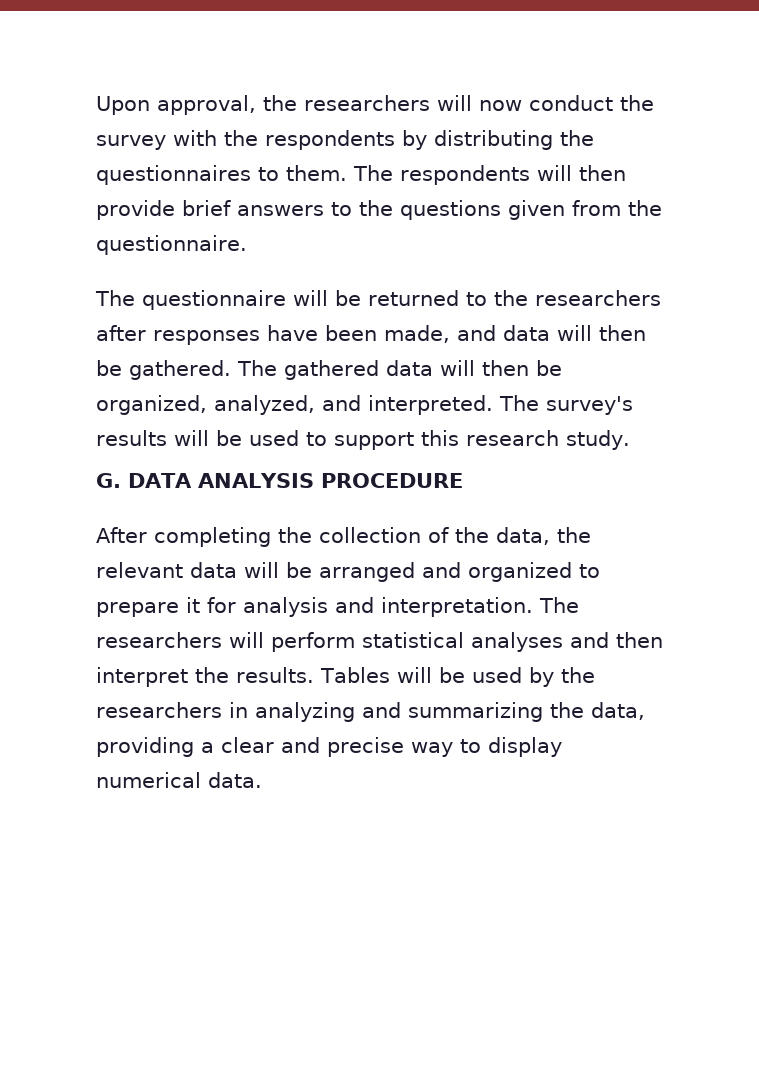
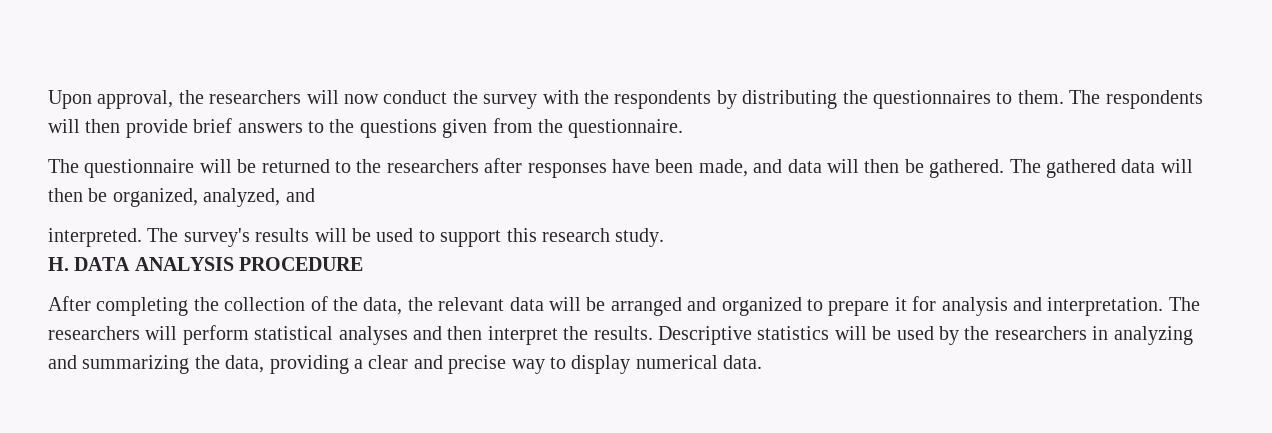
(361, 403) none -> (315, 195) //
[96,473,121,488] G. -> [48,257,69,271] H.
[320,667,390,683] Tables -> [657,326,830,345] Descriptive statistics

